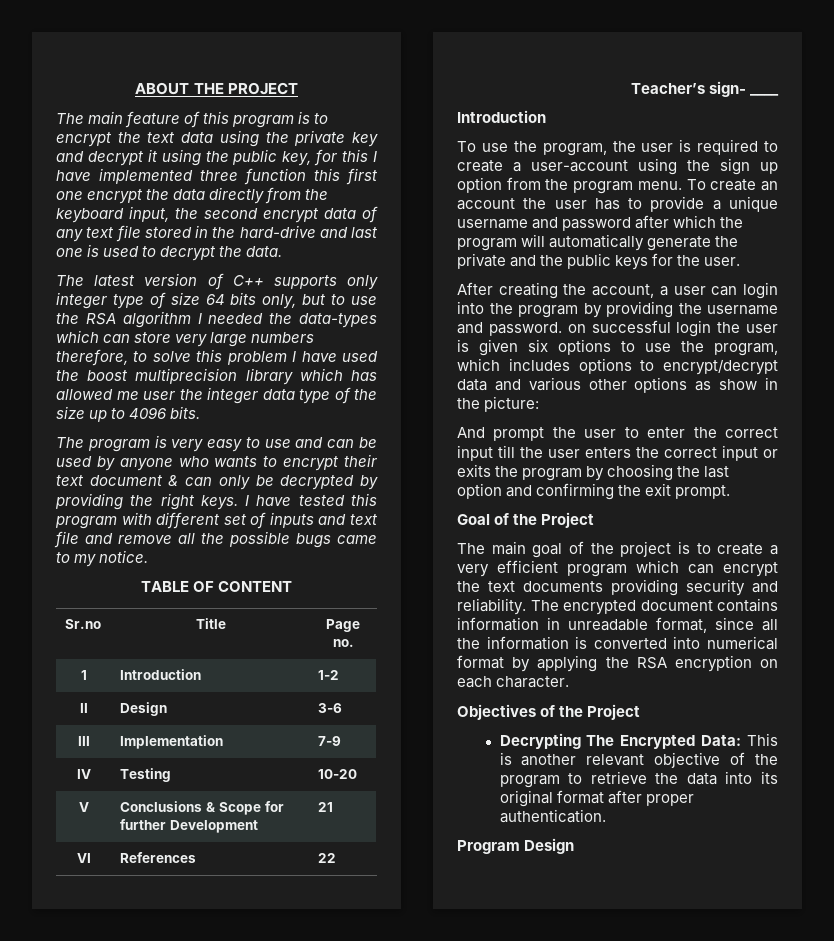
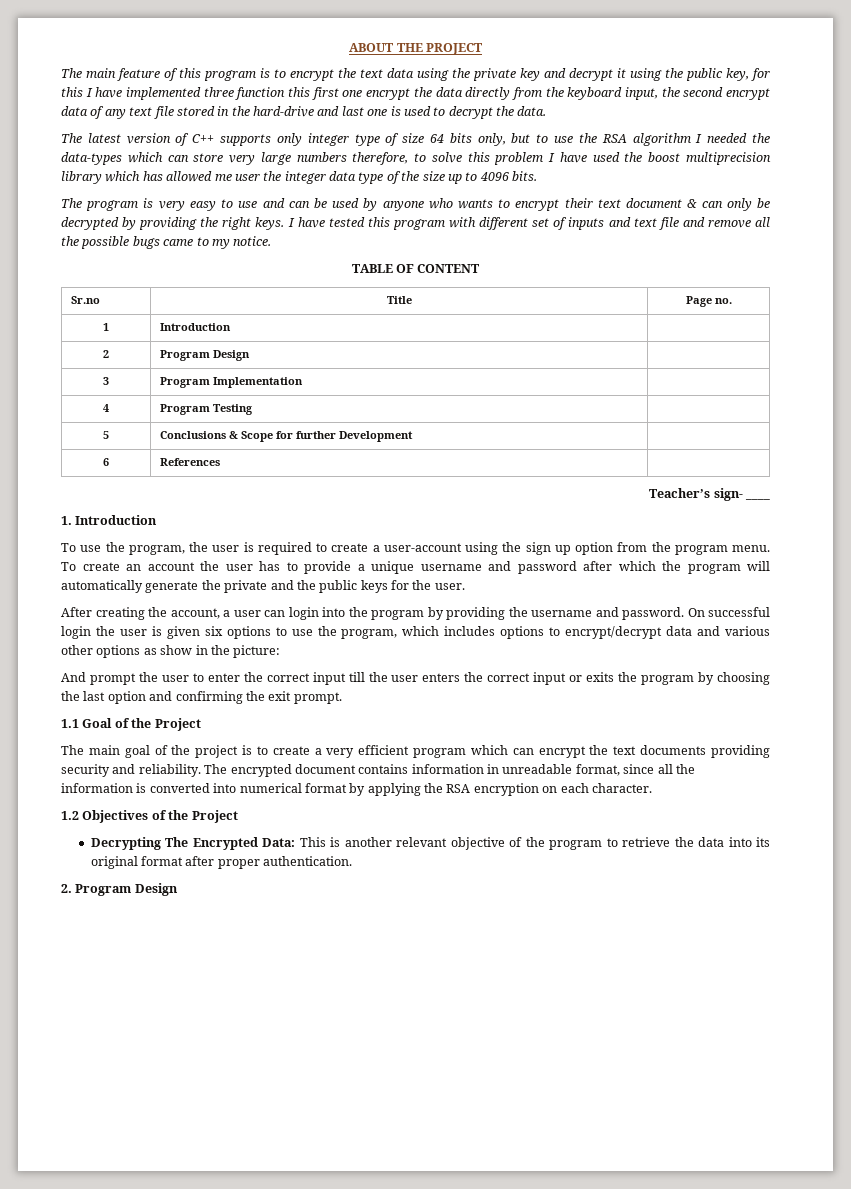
[318,670,340,680] [80,703,88,713] 1-2 // II | -> [103,350,109,358] [159,350,210,361] // 2 | Program
[318,703,343,713] [78,736,90,746] 3-6 // III | -> [103,377,109,385] [159,377,210,388] // 3 | Program
[318,736,342,746] [77,769,91,779] 7-9 // IV | -> [103,404,109,412] [159,404,210,415] // 4 | Program
[318,769,358,779] [79,802,89,812] 10-20 // V -> [103,431,109,439] // 5
[318,802,334,812] [77,853,91,863] 21 // VI -> [103,458,109,466] // 6
[318,853,337,863] 22 -> (220, 462) none
(779, 95) none -> [61,516,72,525] 1.
[567,324,586,333] on -> [687,608,705,617] On
(731, 492) none -> [61,719,79,728] 1.1
(570, 682) none -> [61,811,79,820] 1.2
(606, 816) none -> [61,884,72,893] 2.

